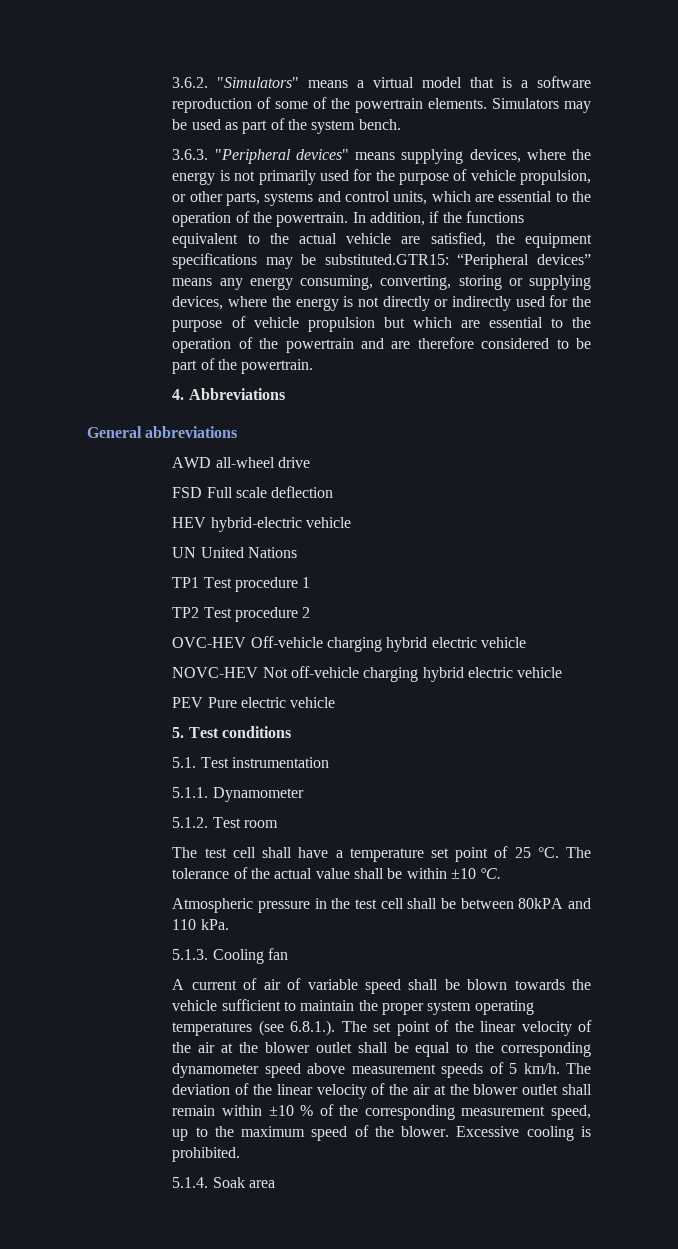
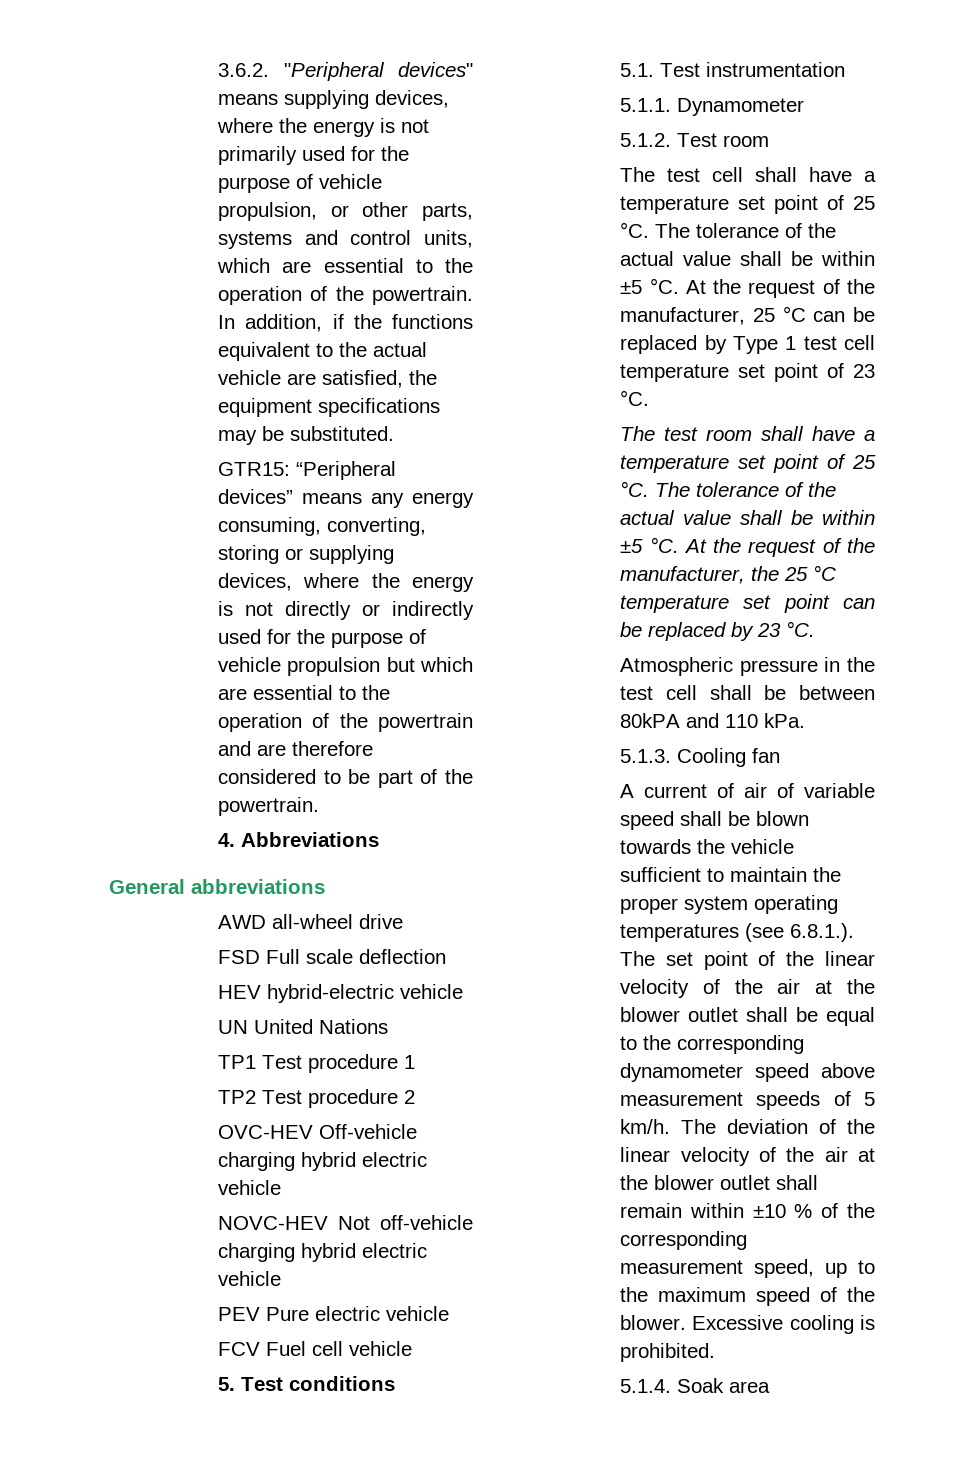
[217,76,591,88] [172,97,591,113] [172,118,401,134] [172,149,209,160] "Simulators" means a virtual model that is a software reproduction of some of the powertrain elements. Simulators may be used as part of the system bench. // 3.6.3. -> (270, 70) none
[324,254,449,265] substituted.GTR15: -> [290,426,395,441] [218,462,291,476] substituted. // GTR15:
(336, 702) none -> [218,1341,413,1356] // FCV Fuel cell vehicle
[451,868,477,879] ±10 -> [620,278,875,298] [620,306,875,325] [620,335,875,354] [620,363,875,382] [620,390,650,406] [620,426,875,441] [620,454,876,473] [620,481,837,497] [620,510,875,525] [620,537,875,557] [620,565,837,584] [620,594,875,613] [620,622,782,641] ±5 °C. At the request of the manufacturer, 25 °C can be replaced by Type 1 test cell temperature set point of 23 °C. // The test room shall have a temperature set point of 25 °C. The tolerance of the actual value shall be within ±5 °C. At the request of the manufacturer, the 25 °C temperature set point can be replaced by 23

